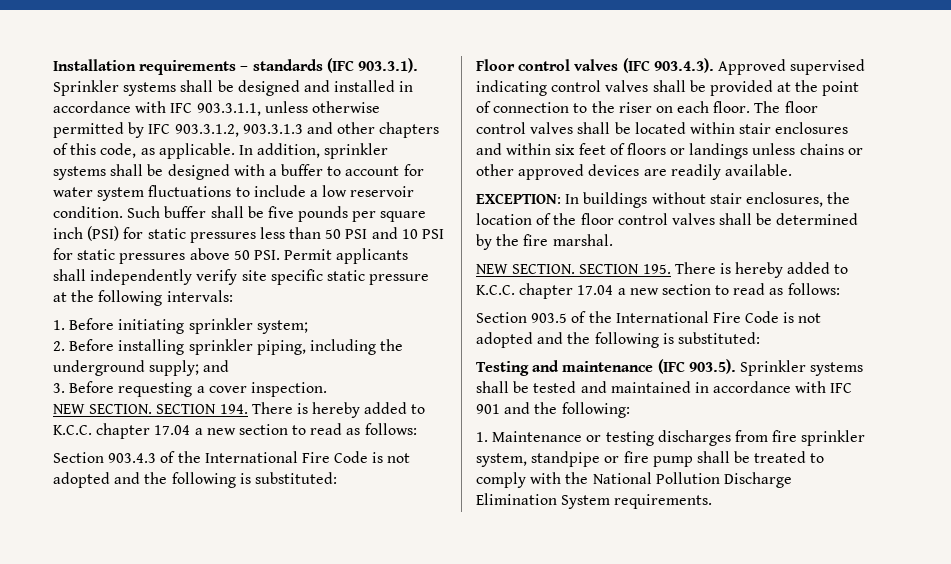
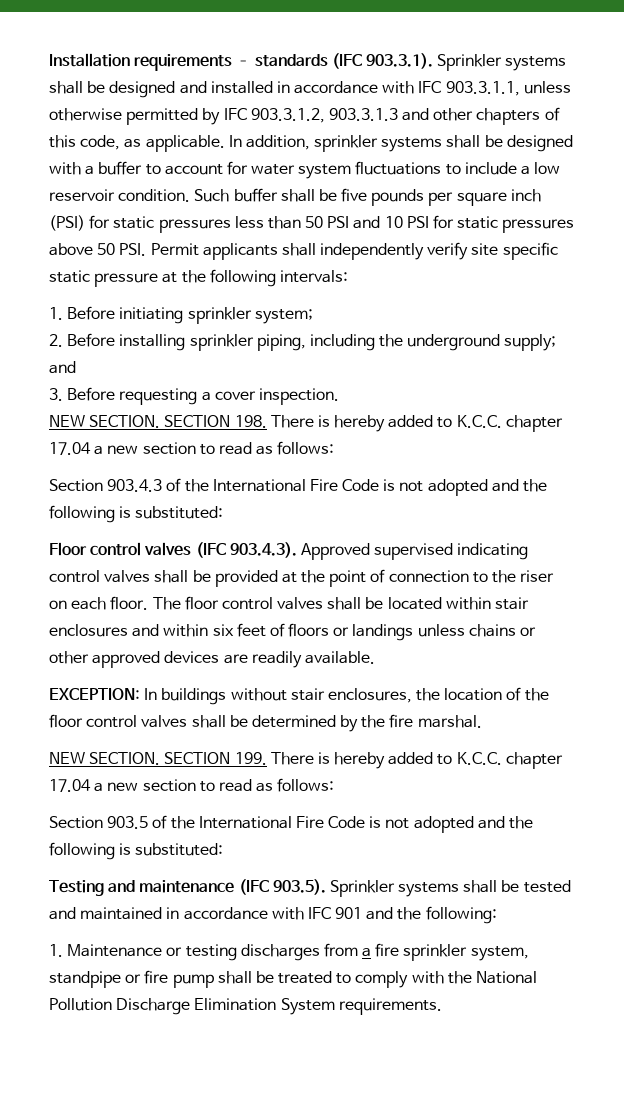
[219,404,248,414] 194. -> [234,415,267,428] 198.
[642,264,671,274] 195. -> [234,752,267,765] 199.
(768, 436) none -> [362,948,372,957] a

